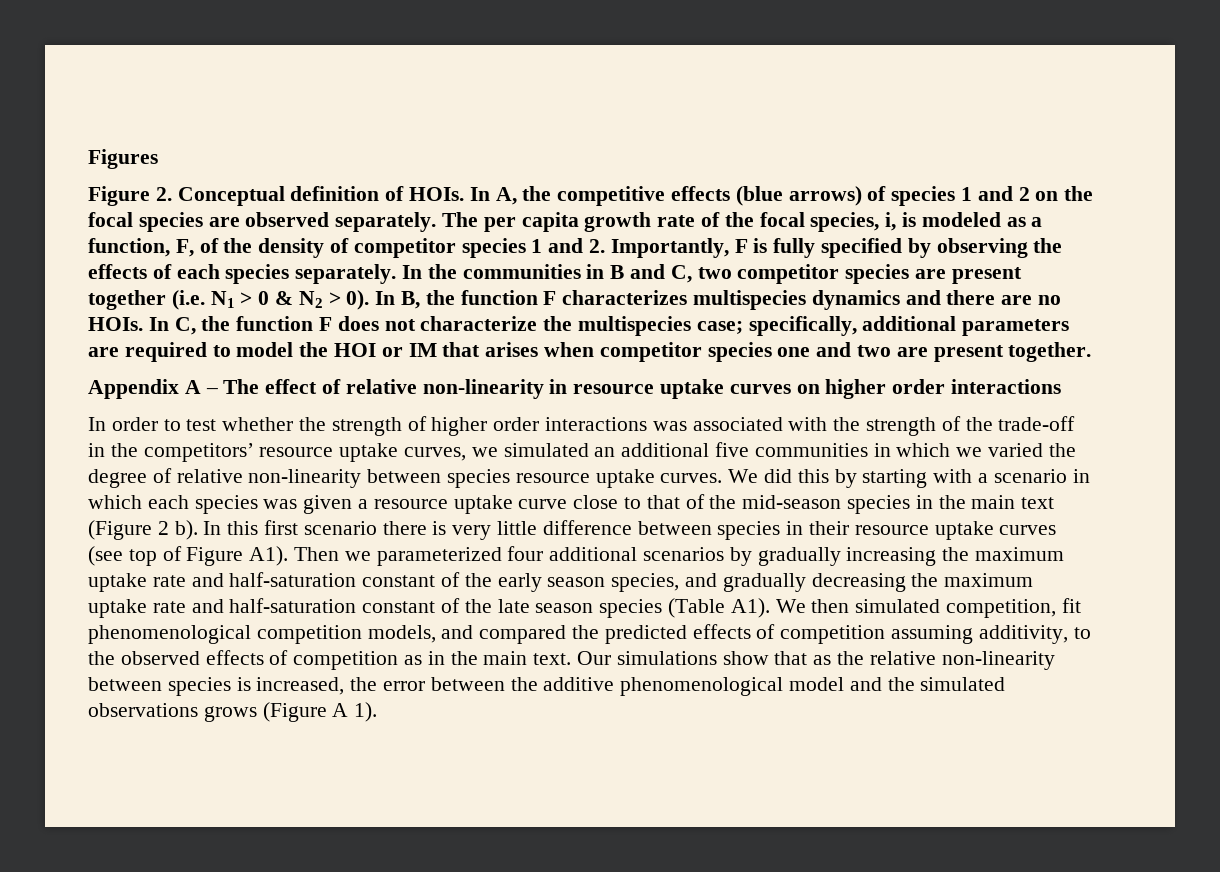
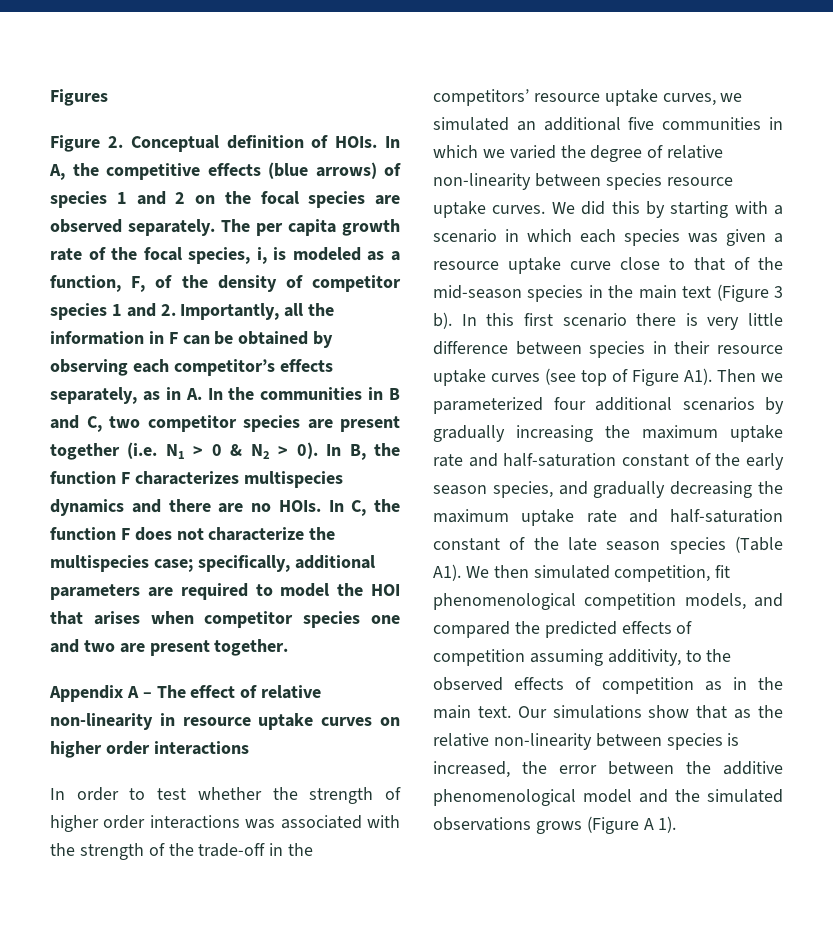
[734,238,1063,258] [88,264,397,284] F is fully specified by observing the effects of each species separately. -> [284,303,335,317] [50,331,334,348] [50,359,333,376] [50,387,202,404] all the information in F can be obtained by observing each competitor’s effects separately, as in A.
[381,343,437,357] or IM -> (400, 590) none
[157,521,169,535] 2 -> [774,286,784,298] 3

